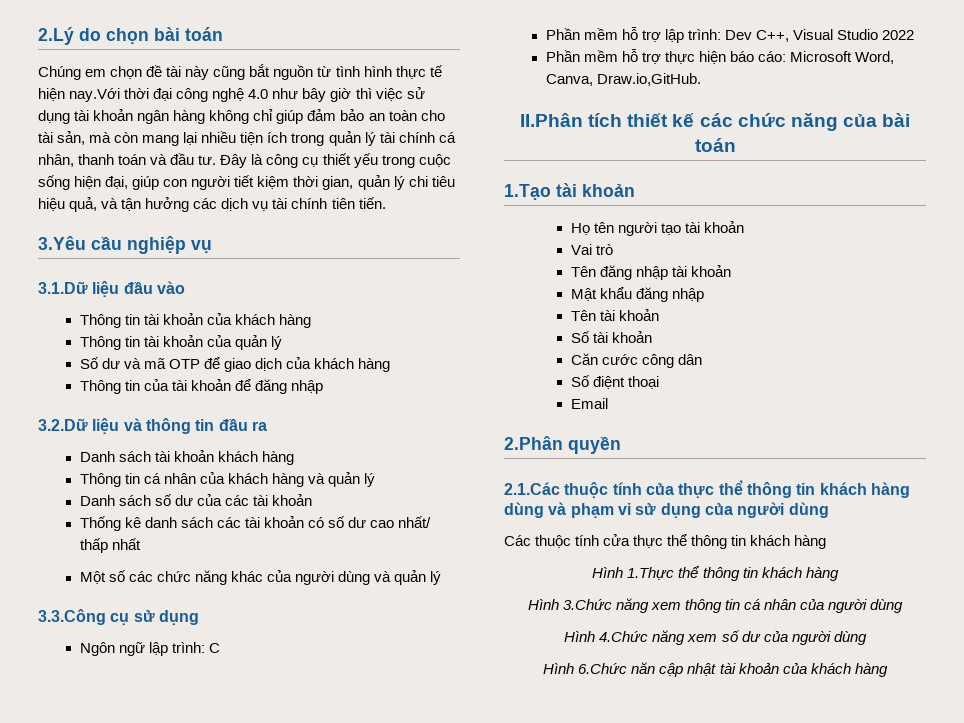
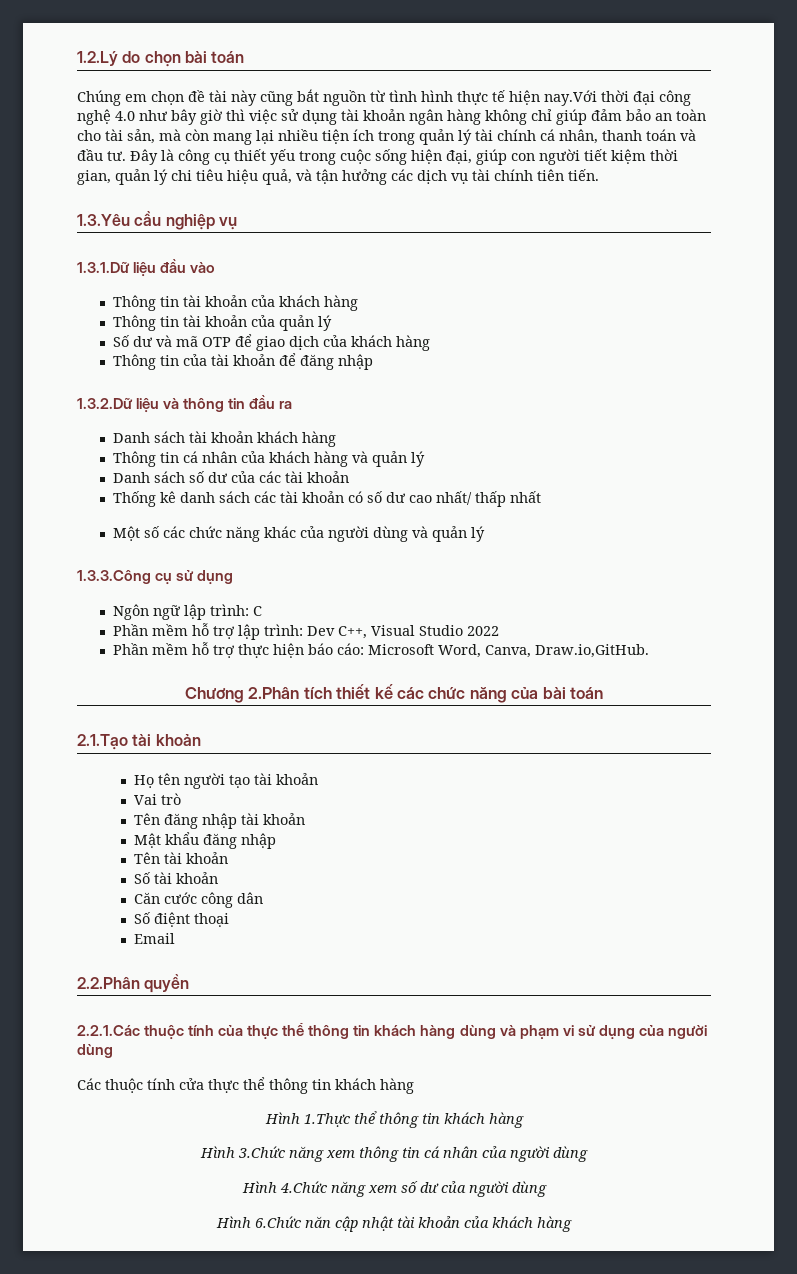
[38,27,74,45] 2.Lý -> [77,51,118,66] 1.2.Lý
[38,236,86,250] 3.Yêu -> [77,214,130,226] 1.3.Yêu
[38,281,88,294] 3.1.Dữ -> [77,261,130,273] 1.3.1.Dữ
[38,418,88,431] 3.2.Dữ -> [77,397,133,409] 1.3.2.Dữ
[38,609,106,625] 3.3.Công -> [77,570,151,584] 1.3.3.Công
[519,113,583,127] II.Phân -> [184,687,300,703] Chương 2.Phân
[504,184,551,200] 1.Tạo -> [77,734,128,750] 2.1.Tạo
[504,436,563,450] 2.Phân -> [77,977,140,989] 2.2.Phân
[504,482,560,495] 2.1.Các -> [77,1025,140,1036] 2.2.1.Các

